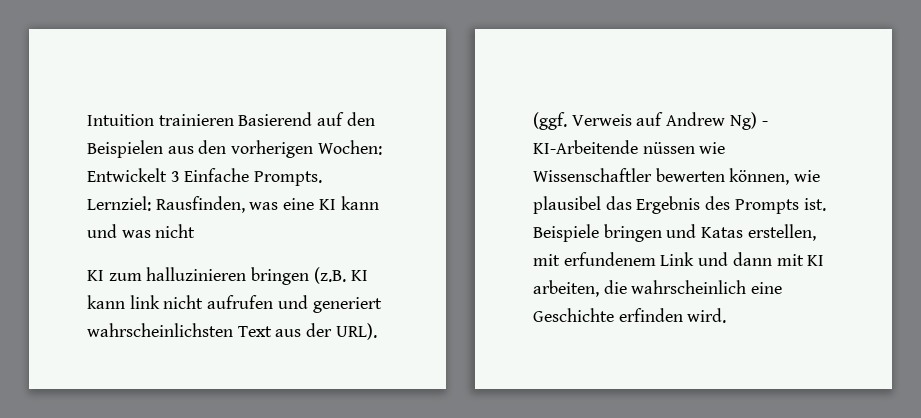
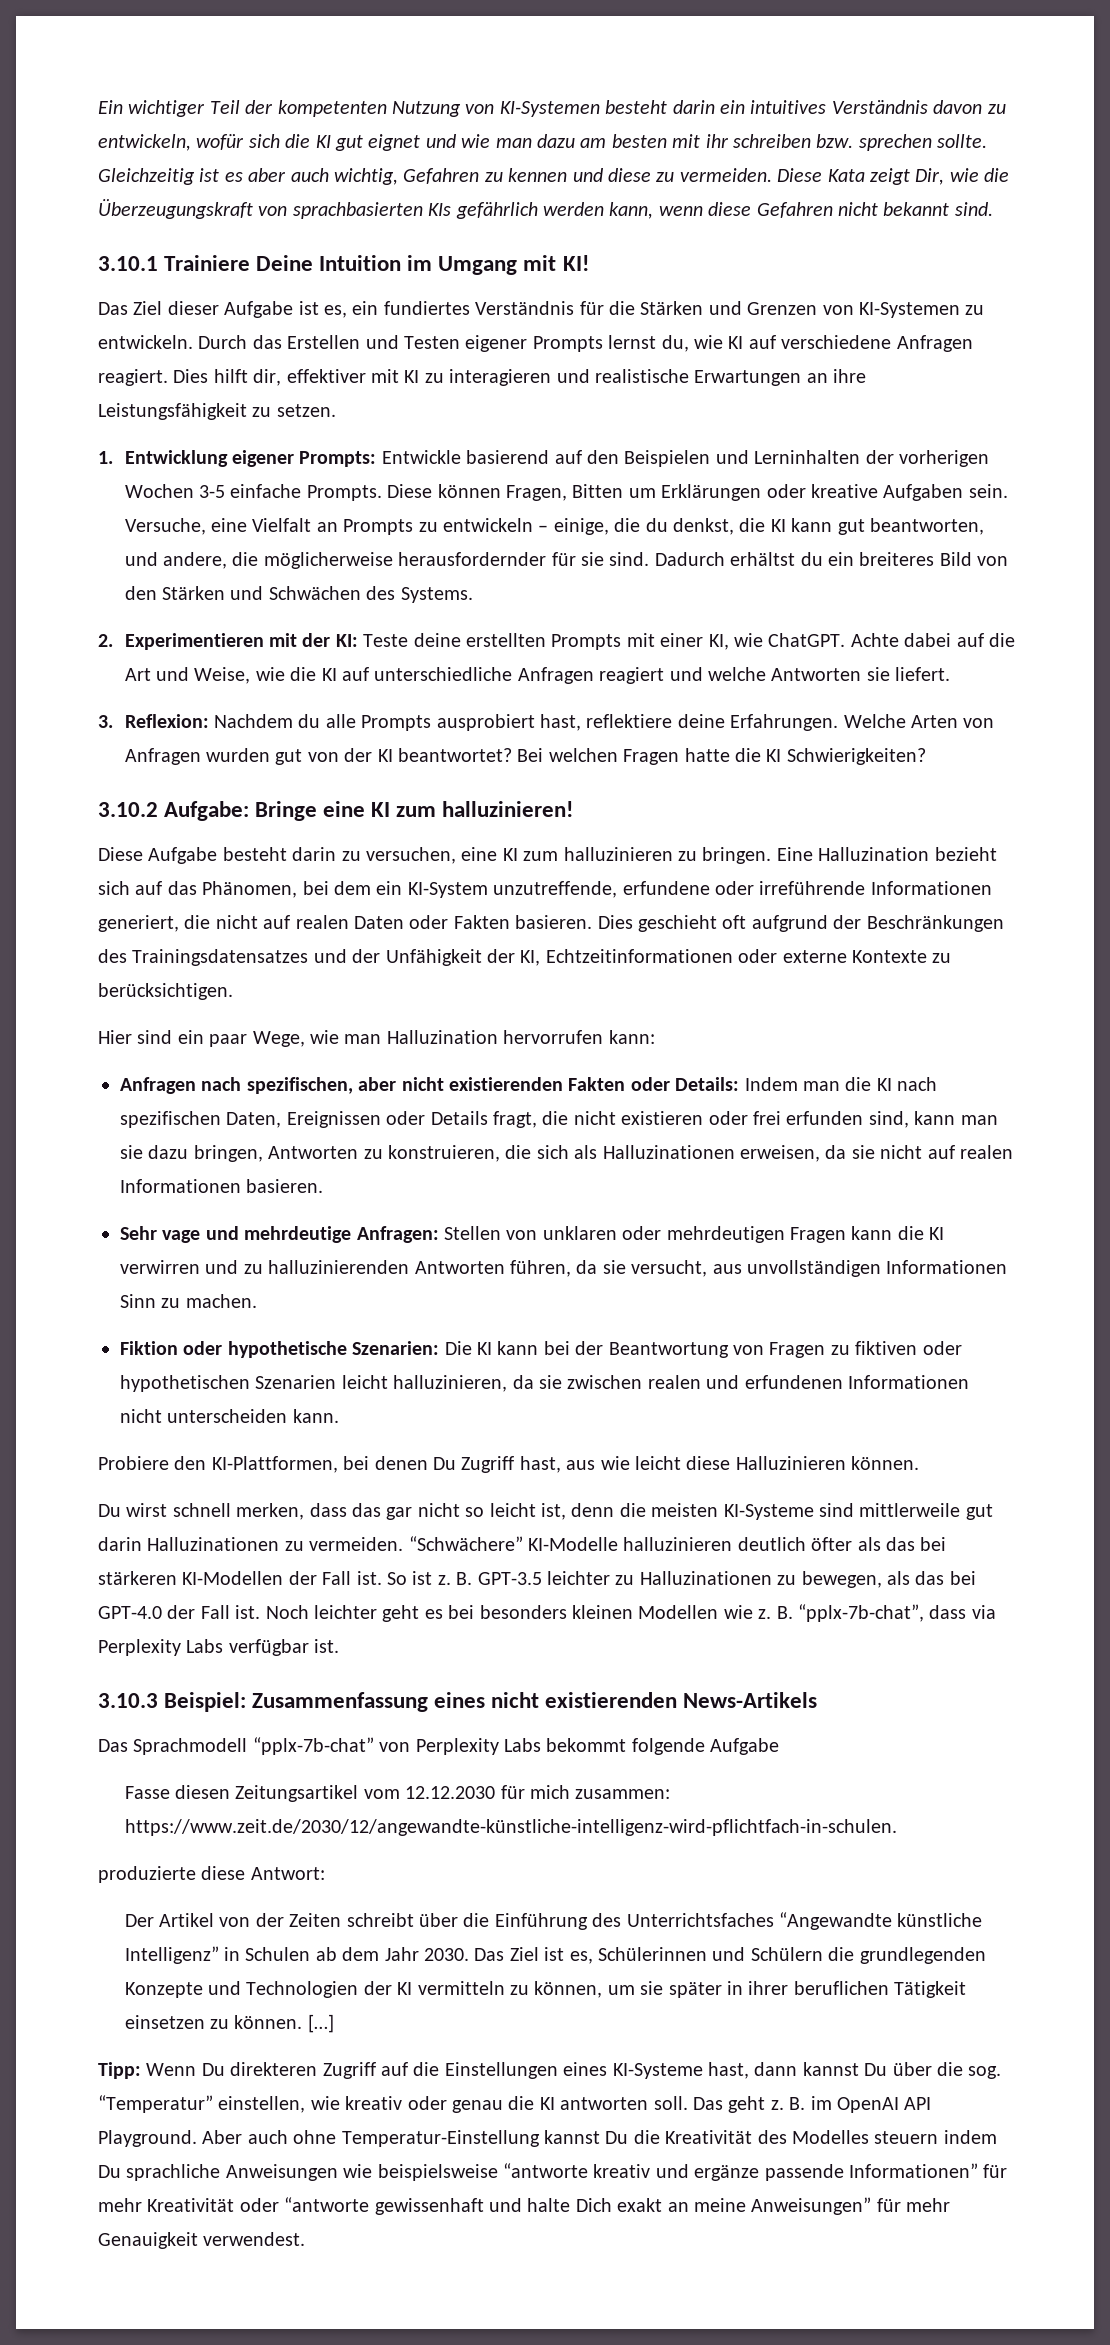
[87,112,375,126] [87,140,382,158] [87,168,323,186] [87,196,379,213] [87,224,196,238] [87,267,368,285] [87,295,382,313] [87,323,377,340] [533,112,768,130] [533,140,726,154] [533,168,821,185] [533,196,826,214] [533,224,816,242] [533,252,825,266] [533,280,783,297] [533,308,727,323] Intuition trainieren Basierend auf den Beispielen aus den vorherigen Wochen: Entwickelt 3 Einfache Prompts. Lernziel: Rausfinden, was eine KI kann und was nicht // KI zum halluzinieren bringen (z.B. KI kann link nicht aufrufen und generiert wahrscheinlichsten Text aus der URL). (ggf. Verweis auf Andrew Ng) - KI-Arbeitende nüssen wie Wissenschaftler bewerten können, wie plausibel das Ergebnis des Prompts ist. Beispiele bringen und Katas erstellen, mit erfundenem Link und dann mit KI arbeiten, die wahrscheinlich eine Geschichte erfinden wird. -> [98,100,1006,117] [98,134,988,151] [98,168,1010,185] [98,199,993,219] [98,255,589,275] [98,301,985,318] [98,335,973,352] [98,369,867,386] [98,403,336,420] [98,450,989,467] [124,484,1008,501] [124,518,984,535] [124,552,1009,569] [124,586,473,603] [98,633,1015,650] [124,667,951,684] [98,714,995,731] [124,748,926,765] [98,801,574,821] [98,847,997,864] [98,881,992,898] [98,915,1004,932] [98,949,952,966] [98,983,233,1000] [98,1030,655,1047] [120,1077,938,1094] [120,1111,998,1128] [120,1145,1013,1162] [120,1179,324,1193] [120,1226,945,1243] [120,1260,1008,1277] [120,1294,257,1308] [120,1341,962,1358] [120,1375,969,1392] [120,1409,339,1423] [98,1456,920,1473] [98,1503,993,1520] [98,1536,947,1551] [98,1571,976,1588] [98,1604,996,1622] [98,1639,340,1656] [98,1692,818,1712] [98,1737,780,1755] [124,1785,671,1802] [124,1819,897,1836] [98,1866,325,1883] [124,1912,983,1930] [124,1946,986,1964] [124,1981,967,1998] [124,2014,334,2033] [98,2062,1002,2079] [98,2095,932,2113] [98,2130,997,2147] [98,2163,1008,2181] [98,2197,951,2215] [98,2232,306,2249] Ein wichtiger Teil der kompetenten Nutzung von KI-Systemen besteht darin ein intuitives Verständnis davon zu entwickeln, wofür sich die KI gut eignet und wie man dazu am besten mit ihr schreiben bzw. sprechen sollte. Gleichzeitig ist es aber auch wichtig, Gefahren zu kennen und diese zu vermeiden. Diese Kata zeigt Dir, wie die Überzeugungskraft von sprachbasierten KIs gefährlich werden kann, wenn diese Gefahren nicht bekannt sind. // 3.10.1 Trainiere Deine Intuition im Umgang mit KI! // Das Ziel dieser Aufgabe ist es, ein fundiertes Verständnis für die Stärken und Grenzen von KI-Systemen zu entwickeln. Durch das Erstellen und Testen eigener Prompts lernst du, wie KI auf verschiedene Anfragen reagiert. Dies hilft dir, effektiver mit KI zu interagieren und realistische Erwartungen an ihre Leistungsfähigkeit zu setzen. // 1. Entwicklung eigener Prompts: Entwickle basierend auf den Beispielen und Lerninhalten der vorherigen Wochen 3-5 einfache Prompts. Diese können Fragen, Bitten um Erklärungen oder kreative Aufgaben sein. Versuche, eine Vielfalt an Prompts zu entwickeln – einige, die du denkst, die KI kann gut beantworten, und andere, die möglicherweise herausfordernder für sie sind. Dadurch erhältst du ein breiteres Bild von den Stärken und Schwächen des Systems. // 2. Experimentieren mit der KI: Teste deine erstellten Prompts mit einer KI, wie ChatGPT. Achte dabei auf die Art und Weise, wie die KI auf unterschiedliche Anfragen reagiert und welche Antworten sie liefert. // 3. Reflexion: Nachdem du alle Prompts ausprobiert hast, reflektiere deine Erfahrungen. Welche Arten von Anfragen wurden gut von der KI beantwortet? Bei welchen Fragen hatte die KI Schwierigkeiten? // 3.10.2 Aufgabe: Bringe eine KI zum halluzinieren! // Diese Aufgabe besteht darin zu versuchen, eine KI zum halluzinieren zu bringen. Eine Halluzination bezieht sich auf das Phänomen, bei dem ein KI-System unzutreffende, erfundene oder irreführende Informationen generiert, die nicht auf realen Daten oder Fakten basieren. Dies geschieht oft aufgrund der Beschränkungen des Trainingsdatensatzes und der Unfähigkeit der KI, Echtzeitinformationen oder externe Kontexte zu berücksichtigen. // Hier sind ein paar Wege, wie man Halluzination hervorrufen kann: // Anfragen nach spezifischen, aber nicht existierenden Fakten oder Details: Indem man die KI nach spezifischen Daten, Ereignissen oder Details fragt, die nicht existieren oder frei erfunden sind, kann man sie dazu bringen, Antworten zu konstruieren, die sich als Halluzinationen erweisen, da sie nicht auf realen Informationen basieren. // Sehr vage und mehrdeutige Anfragen: Stellen von unklaren oder mehrdeutigen Fragen kann die KI verwirren und zu halluzinierenden Antworten führen, da sie versucht, aus unvollständigen Informationen Sinn zu machen. // Fiktion oder hypothetische Szenarien: Die KI kann bei der Beantwortung von Fragen zu fiktiven oder hypothetischen Szenarien leicht halluzinieren, da sie zwischen realen und erfundenen Informationen nicht unterscheiden kann. // Probiere den KI-Plattformen, bei denen Du Zugriff hast, aus wie leicht diese Halluzinieren können. // Du wirst schnell merken, dass das gar nicht so leicht ist, denn die meisten KI-Systeme sind mittlerweile gut darin Halluzinationen zu vermeiden. “Schwächere” KI-Modelle halluzinieren deutlich öfter als das bei stärkeren KI-Modellen der Fall ist. So ist z. B. GPT-3.5 leichter zu Halluzinationen zu bewegen, als das bei GPT-4.0 der Fall ist. Noch leichter geht es bei besonders kleinen Modellen wie z. B. “pplx-7b-chat”, dass via Perplexity Labs verfügbar ist. // 3.10.3 Beispiel: Zusammenfassung eines nicht existierenden News-Artikels // Das Sprachmodell “pplx-7b-chat” von Perplexity Labs bekommt folgende Aufgabe // Fasse diesen Zeitungsartikel vom 12.12.2030 für mich zusammen: https://www.zeit.de/2030/12/angewandte-künstliche-intelligenz-wird-pflichtfach-in-schulen. // produzierte diese Antwort: // Der Artikel von der Zeiten schreibt über die Einführung des Unterrichtsfaches “Angewandte künstliche Intelligenz” in Schulen ab dem Jahr 2030. Das Ziel ist es, Schülerinnen und Schülern die grundlegenden Konzepte und Technologien der KI vermitteln zu können, um sie später in ihrer beruflichen Tätigkeit einsetzen zu können. […] // Tipp: Wenn Du direkteren Zugriff auf die Einstellungen eines KI-Systeme hast, dann kannst Du über die sog. “Temperatur” einstellen, wie kreativ oder genau die KI antworten soll. Das geht z. B. im OpenAI API Playground. Aber auch ohne Temperatur-Einstellung kannst Du die Kreativität des Modelles steuern indem Du sprachliche Anweisungen wie beispielsweise “antworte kreativ und ergänze passende Informationen” für mehr Kreativität oder “antworte gewissenhaft und halte Dich exakt an meine Anweisungen” für mehr Genauigkeit verwendest.

